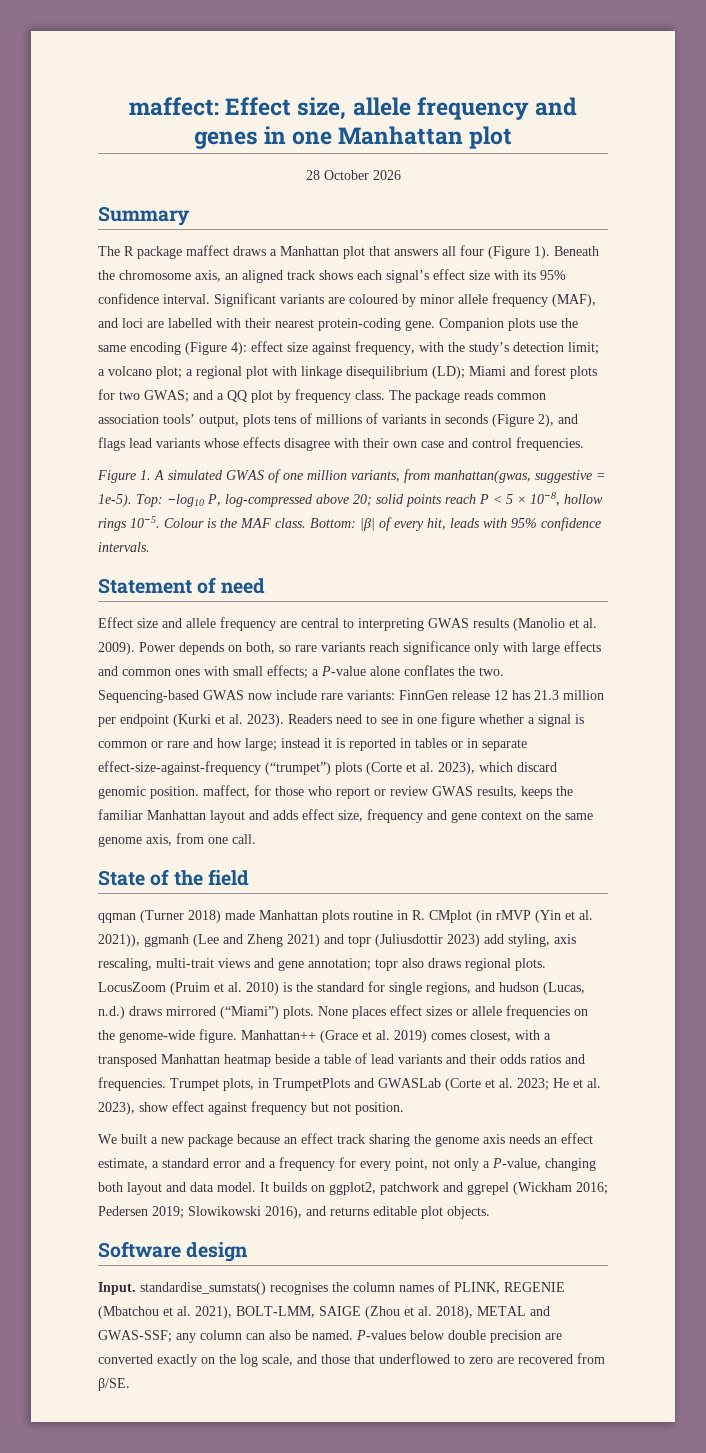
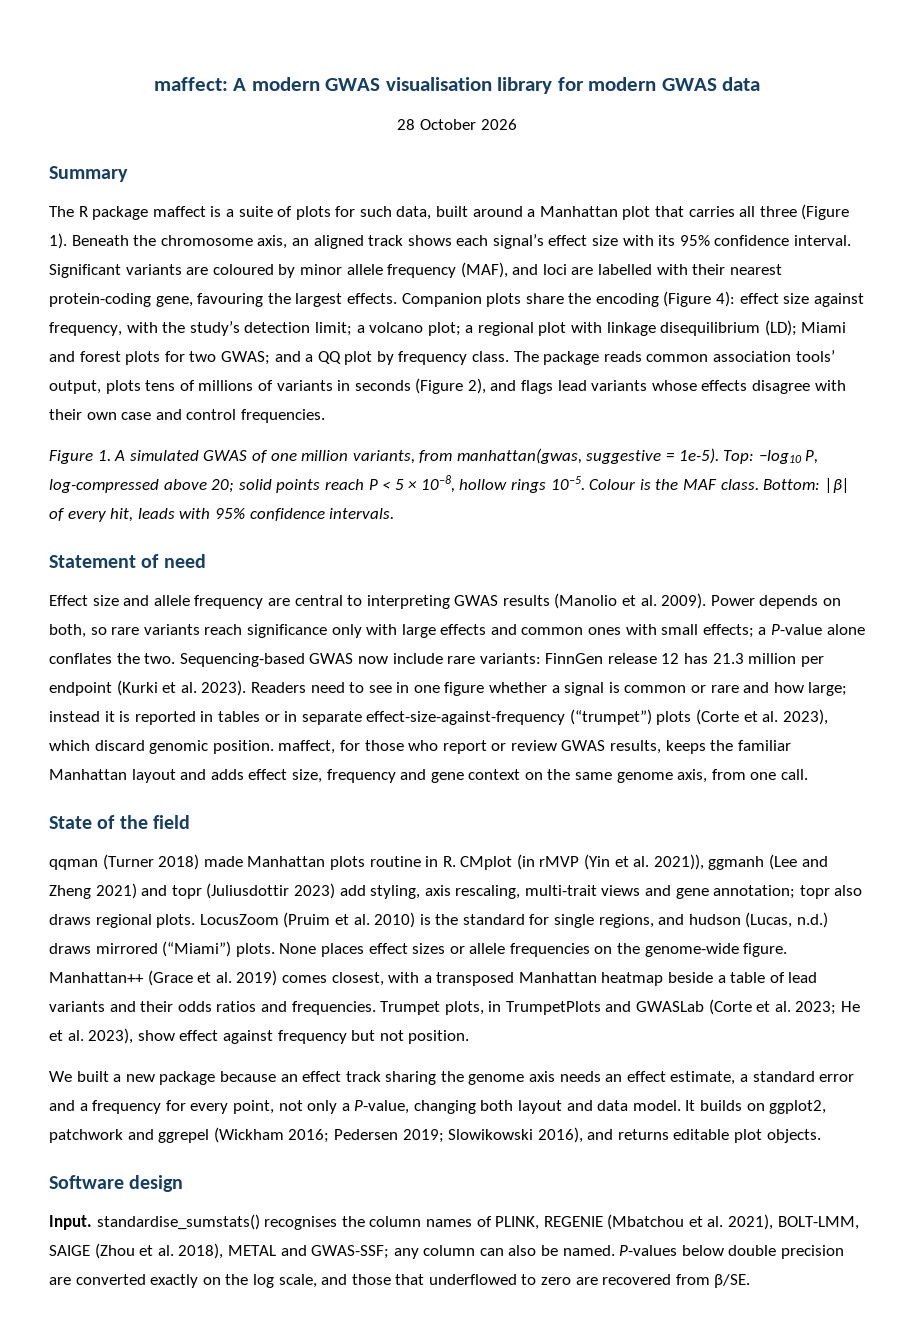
[225,97,578,120] [193,126,513,149] Effect size, allele frequency and genes in one Manhattan plot -> [233,77,761,94] A modern GWAS visualisation library for modern GWAS data
[233,246,266,256] draws -> [210,206,523,220] is a suite of plots for such data, built around
[394,245,484,256] answers all four -> [688,206,797,217] carries all three
[405,318,578,331] [98,345,126,352] gene. Companion plots use the same -> [155,293,592,307] gene, favouring the largest effects. Companion plots share the

